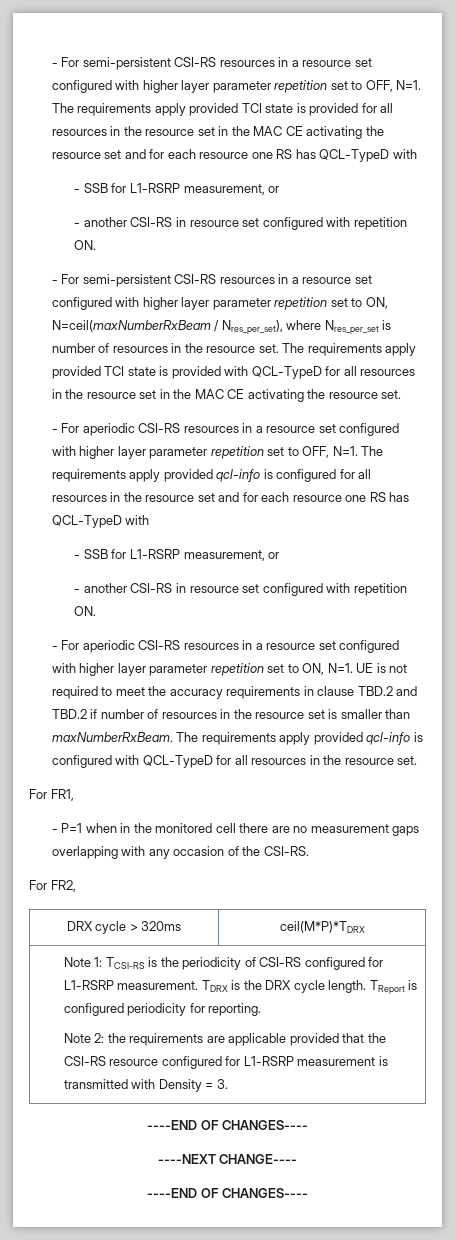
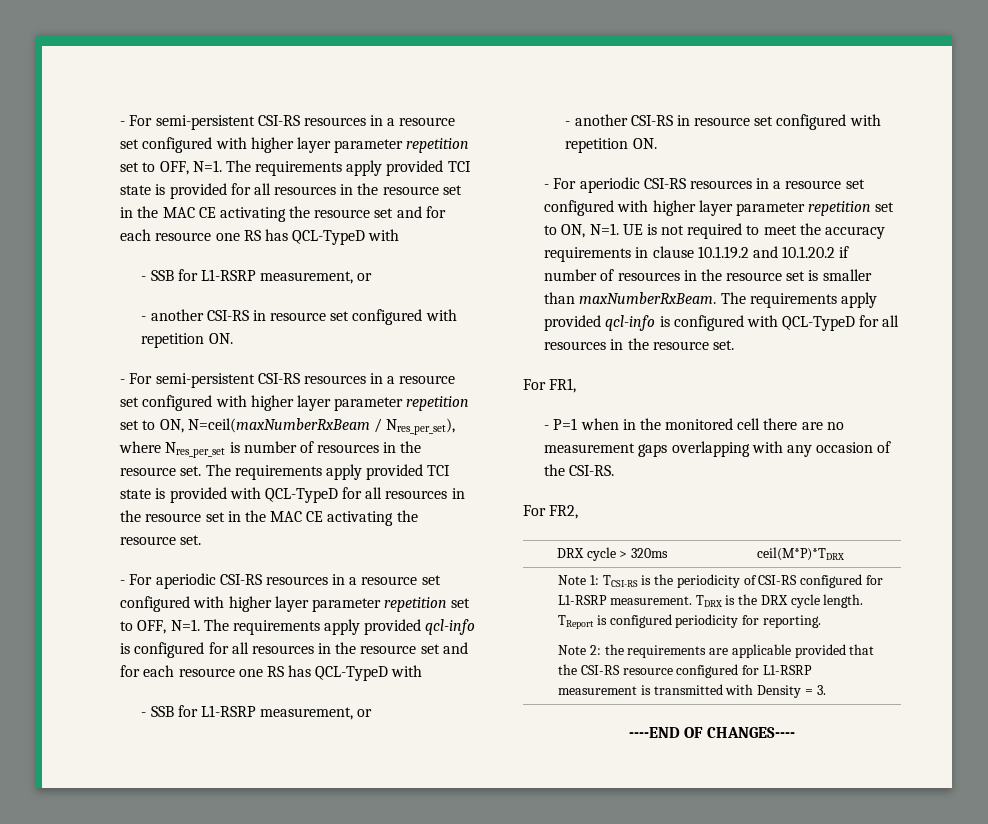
[357,686,418,696] [51,709,87,719] TBD.2 and TBD.2 -> [697,246,836,259] 10.1.19.2 and 10.1.20.2
[157,1154,298,1164] [147,1188,308,1198] // ----NEXT CHANGE---- // ----END OF CHANGES---- -> (796, 732) none

